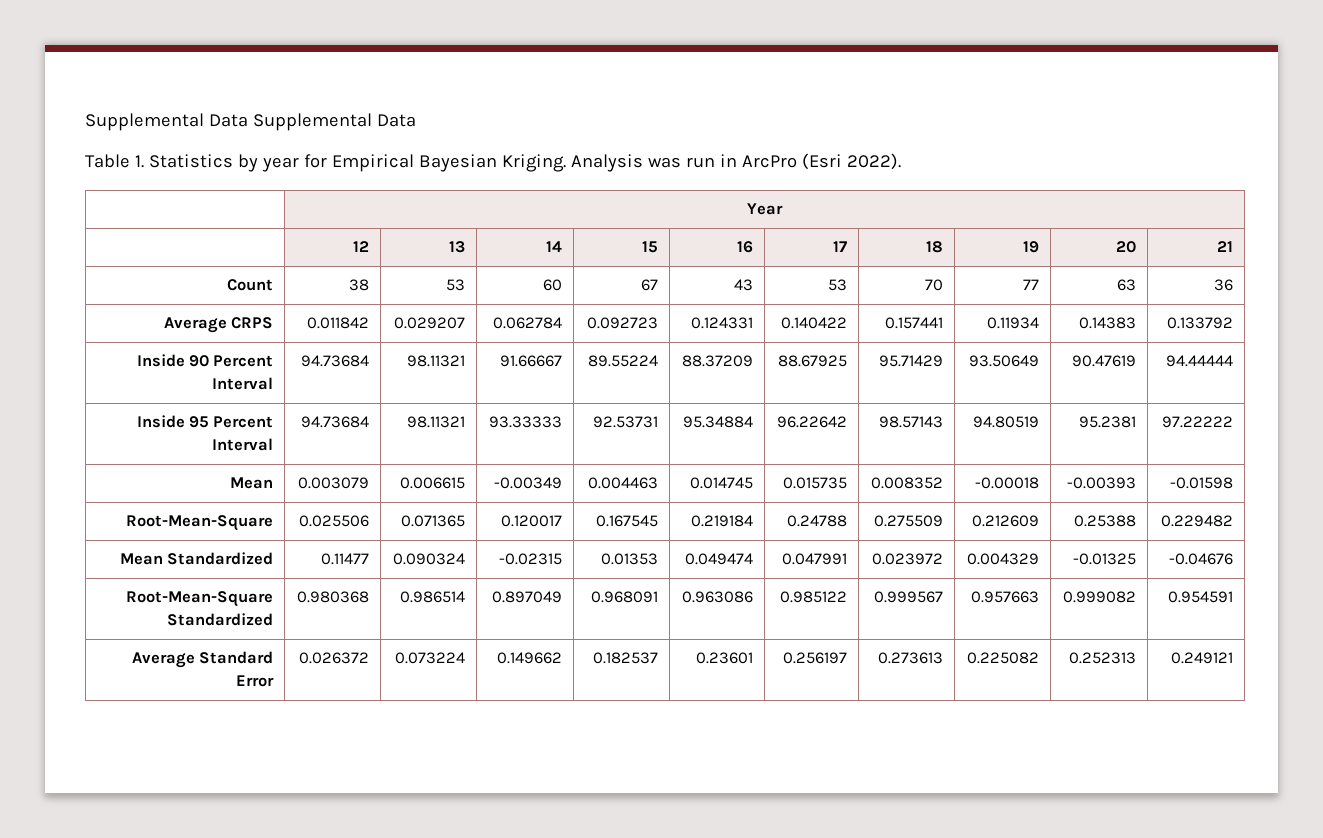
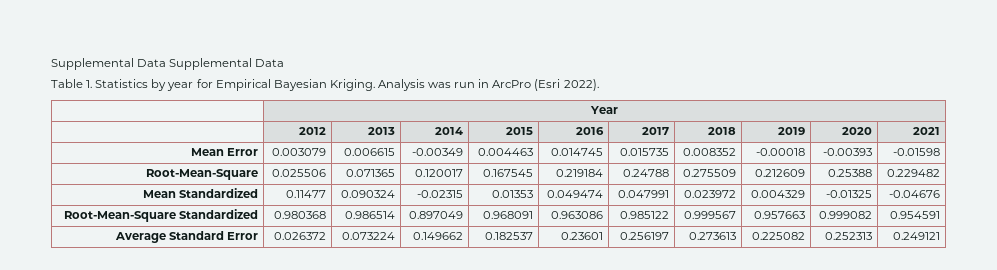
[353,241,370,252] [449,241,466,253] [546,241,563,252] [642,241,659,253] [737,241,754,253] [833,241,848,252] [926,241,944,253] [1023,241,1040,253] [1116,241,1137,253] [1217,241,1234,252] [227,279,274,291] [349,279,370,291] [446,279,466,291] [543,279,563,291] [641,279,659,291] [734,279,754,291] [828,279,848,291] [925,279,944,291] [1023,279,1040,290] [1117,279,1137,291] [1214,279,1234,291] [163,317,274,333] [307,317,370,329] [394,317,466,329] [493,317,563,329] [587,317,659,329] [691,317,754,329] [781,317,848,329] [885,317,944,329] [987,317,1040,329] [1079,317,1137,329] [1167,317,1234,329] [136,354,274,367] [212,377,274,390] [301,355,370,367] [407,355,466,367] [500,355,563,367] [588,355,659,367] [682,355,754,367] [778,355,848,367] [879,355,944,367] [969,355,1040,367] [1072,355,1137,367] [1166,355,1234,367] [136,415,274,428] [212,438,274,451] [301,416,370,428] [407,416,466,428] [489,416,563,428] [593,416,659,428] [683,416,754,428] [777,416,848,428] [879,416,944,428] [973,416,1040,428] [1079,416,1137,428] [1162,416,1234,428] [230,477,274,489] 12 | 13 | 14 | 15 | 16 | 17 | 18 | 19 | 20 | 21 // Count | 38 | 53 | 60 | 67 | 43 | 53 | 70 | 77 | 63 | 36 // Average CRPS | 0.011842 | 0.029207 | 0.062784 | 0.092723 | 0.124331 | 0.140422 | 0.157441 | 0.11934 | 0.14383 | 0.133792 // Inside 90 Percent Interval | 94.73684 | 98.11321 | 91.66667 | 89.55224 | 88.37209 | 88.67925 | 95.71429 | 93.50649 | 90.47619 | 94.44444 // Inside 95 Percent Interval | 94.73684 | 98.11321 | 93.33333 | 92.53731 | 95.34884 | 96.22642 | 98.57143 | 94.80519 | 95.2381 | 97.22222 // Mean -> [298,127,326,135] [367,127,395,135] [434,127,463,135] [505,127,533,135] [575,127,604,135] [641,127,669,135] [707,127,736,135] [777,127,805,135] [841,127,872,135] [912,127,940,135] [190,148,258,156] 2012 | 2013 | 2014 | 2015 | 2016 | 2017 | 2018 | 2019 | 2020 | 2021 // Mean Error

